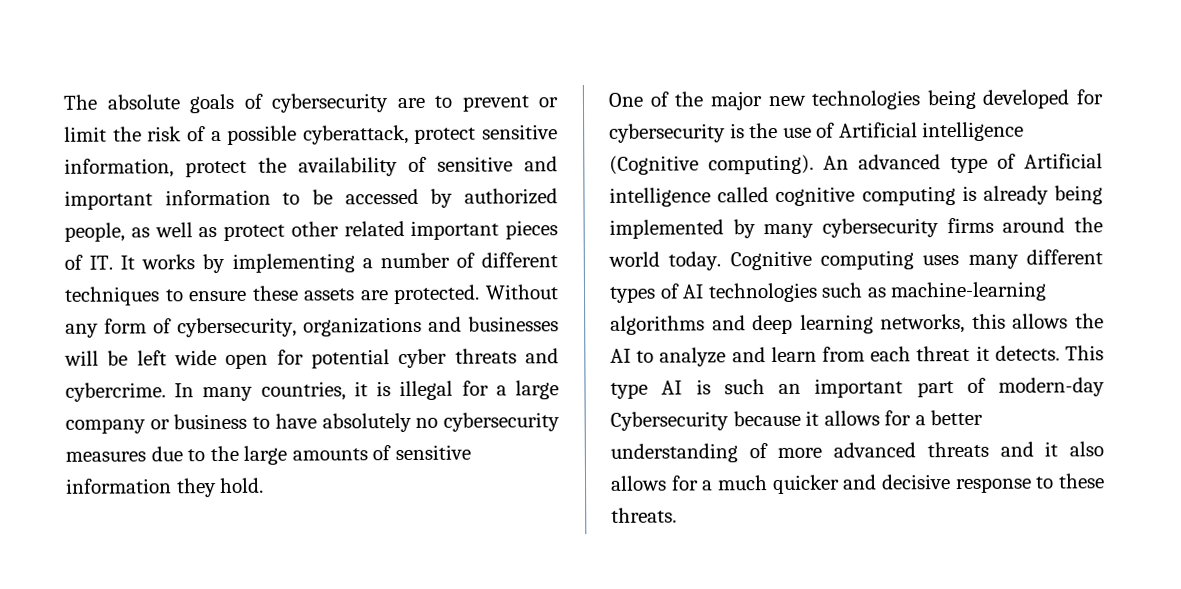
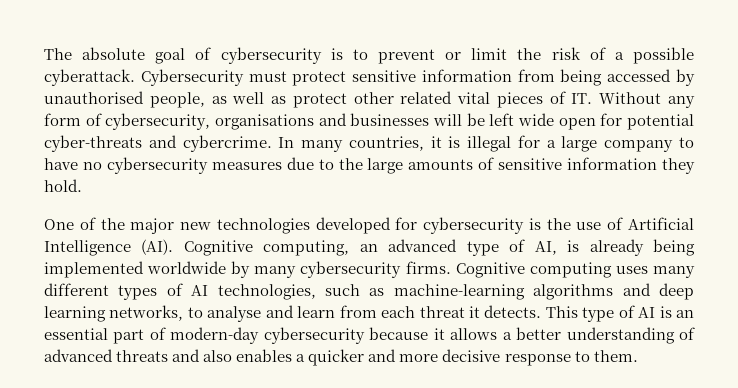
[189,93,235,114] goals -> [155,48,186,64] goal
[396,97,425,109] are -> [330,48,343,60] is
[302,124,558,145] [64,156,558,178] [64,189,334,210] cyberattack, protect sensitive information, protect the availability of sensitive and important information to be -> [44,69,603,86] cyberattack. Cybersecurity must protect sensitive information from being
[464,188,559,205] authorized -> [44,91,144,104] unauthorised
[410,220,500,240] important -> [457,92,491,104] vital
[120,252,558,274] [64,284,481,306] It works by implementing a number of different techniques to ensure these assets are protected. -> (593, 98) none
[303,316,422,337] organizations -> [214,114,314,130] organisations
[398,348,517,369] cyber threats -> [44,135,142,152] cyber-threats
[149,413,248,430] or business -> (674, 146) none
[321,412,412,433] absolutely -> (78, 164) none
[926,89,977,110] being -> (310, 226) none
[922,121,1025,142] [609,153,1103,175] [609,186,956,207] intelligence (Cognitive computing). An advanced type of Artificial intelligence called cognitive computing -> [44,239,557,256] Intelligence (AI). Cognitive computing, an advanced type of AI,
(724, 229) none -> [147,261,227,274] worldwide
[946,217,1103,234] [608,251,722,271] firms around the world today. -> [405,261,451,274] firms.
[707,282,818,303] technologies -> [217,284,316,300] technologies,
[971,313,1104,329] [610,347,727,367] this allows the AI to analyze -> [187,306,262,322] to analyse
(648, 390) none -> [618,305,635,318] of
[723,378,904,398] such an important -> [676,310,694,318] [44,328,108,340] an essential
[610,411,729,431] Cybersecurity -> [263,327,365,344] cybersecurity
[884,410,912,426] for -> (498, 334) none
[777,447,823,458] more -> (695, 333) none
[1044,441,1104,457] [610,475,768,491] it also allows for a much -> [203,349,306,362] also enables a
(878, 482) none -> [399,354,439,362] more
[1058,473,1105,489] [611,507,677,523] these threats. -> [593,350,638,362] them.

